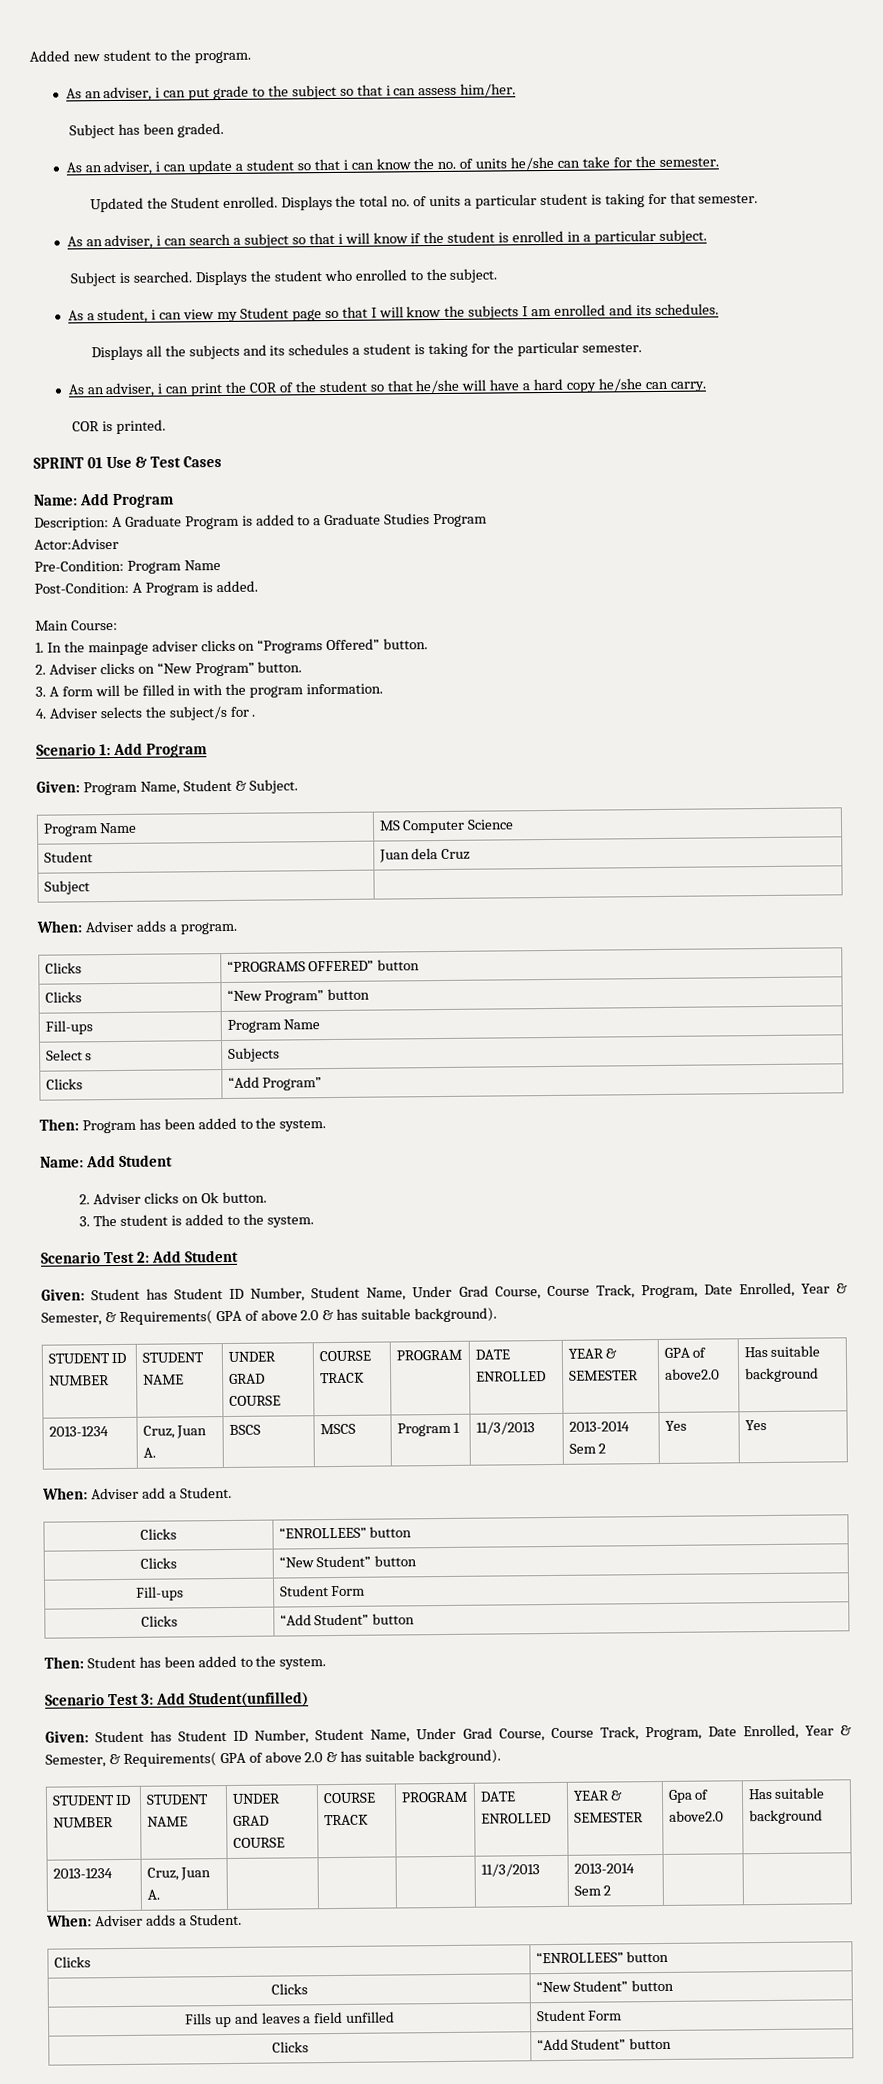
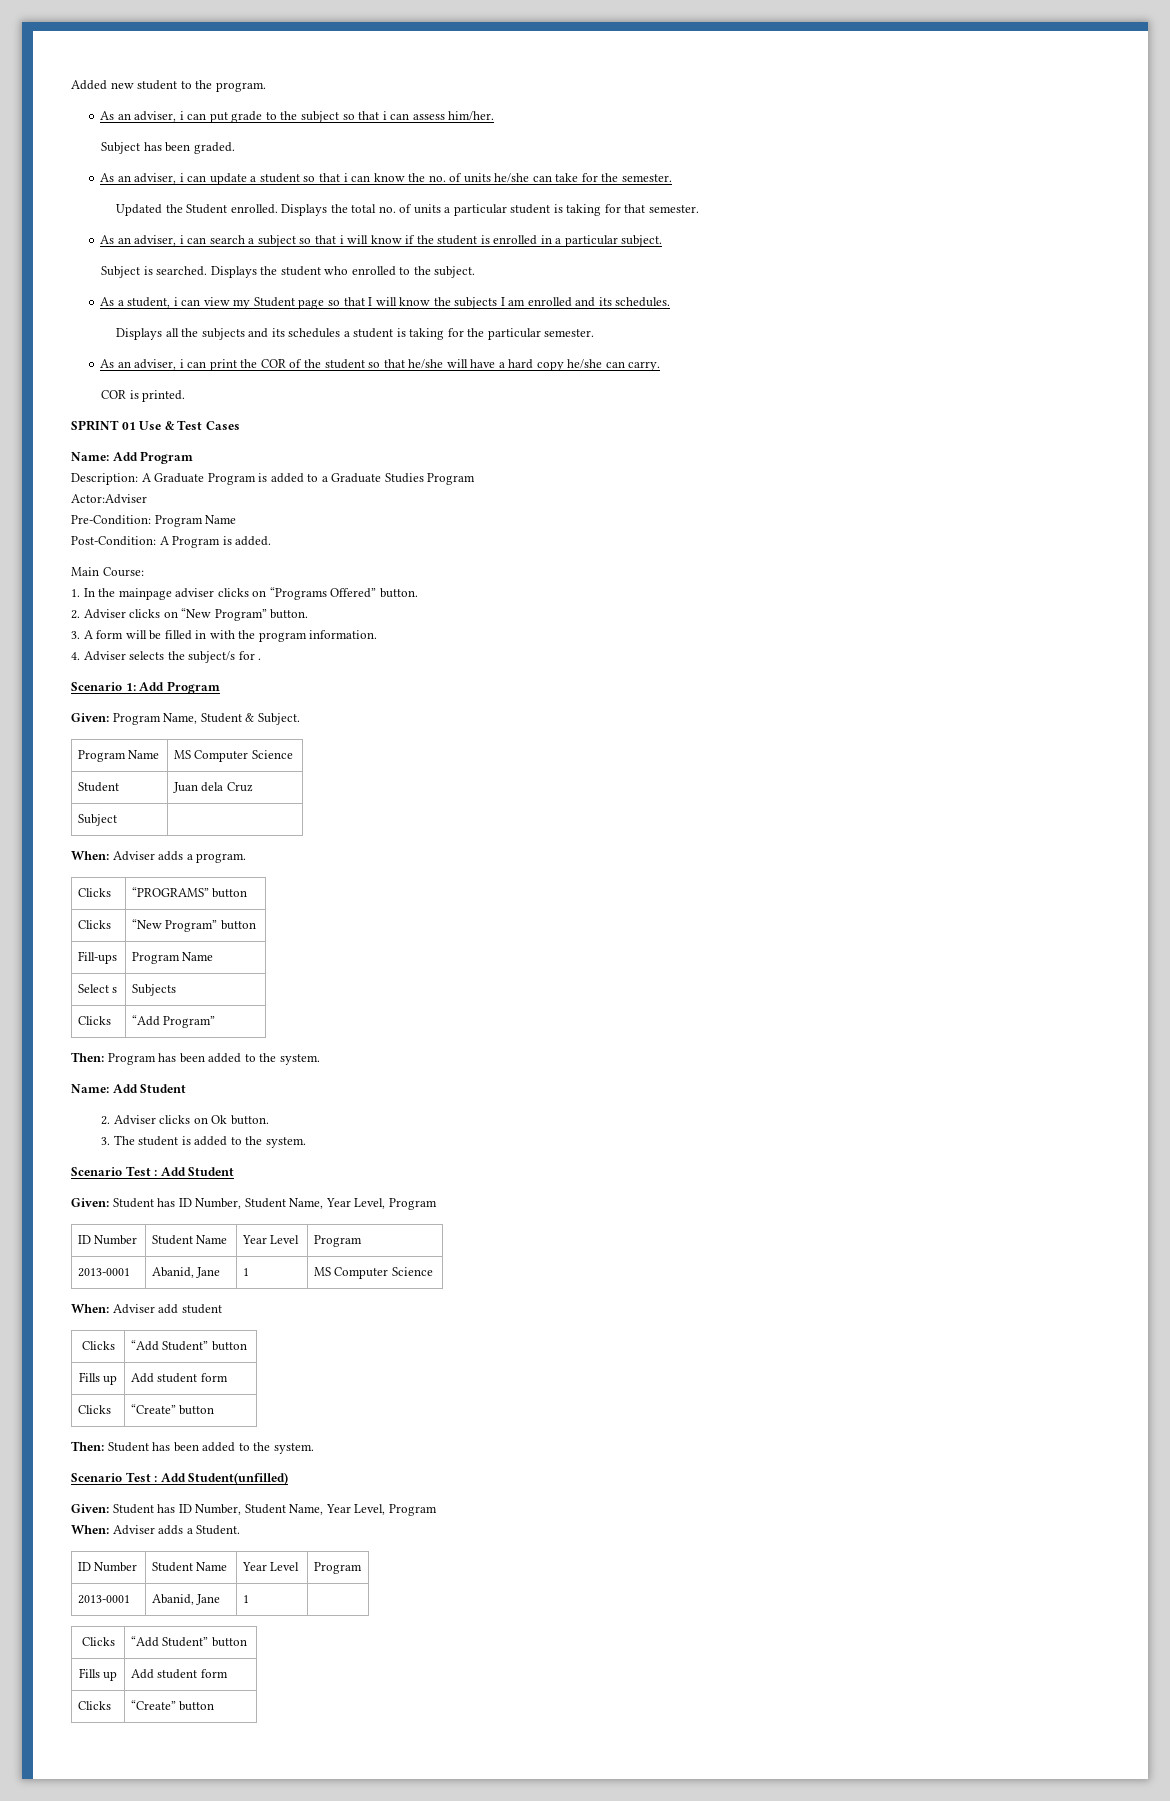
[226,960,375,972] “PROGRAMS OFFERED” -> [131,887,209,897] “PROGRAMS”
[135,1251,150,1263] 2: -> [154,1170,158,1176] :
[174,1282,848,1302] [41,1307,498,1326] [47,1352,127,1364] [48,1375,110,1386] [141,1352,204,1363] [142,1374,184,1385] [227,1351,276,1362] [228,1373,265,1384] [228,1395,281,1406] [318,1350,371,1362] [319,1372,365,1384] [395,1349,462,1361] [474,1349,510,1360] [475,1371,546,1382] [567,1348,618,1359] [568,1370,639,1381] [663,1347,707,1358] [664,1368,720,1380] [743,1345,821,1358] [744,1367,819,1383] [48,1426,109,1437] [142,1425,208,1439] [142,1447,156,1458] [228,1424,261,1435] [319,1423,356,1435] [396,1422,461,1437] [475,1421,535,1435] [568,1421,630,1432] [568,1443,607,1454] [664,1420,687,1431] [744,1420,767,1431] [42,1486,232,1500] [140,1528,177,1540] [278,1526,413,1539] [140,1557,177,1569] [278,1555,418,1568] [135,1586,184,1601] [279,1585,366,1597] [141,1615,178,1627] [279,1613,370,1626] Student ID Number, Student Name, Under Grad Course, Course Track, Program, Date Enrolled, Year & Semester, & Requirements( GPA of above 2.0 & has suitable background). // STUDENT ID NUMBER | STUDENT NAME | UNDER GRAD COURSE | COURSE TRACK | PROGRAM | DATE ENROLLED | YEAR & SEMESTER | GPA of above2.0 | Has suitable background // 2013-1234 | Cruz, Juan A. | BSCS | MSCS | Program 1 | 11/3/2013 | 2013-2014 Sem 2 | Yes | Yes // When: Adviser add a Student. // Clicks | “ENROLLEES” button // Clicks | “New Student” button // Fill-ups | Student Form // Clicks | “Add Student” -> [178,1198,437,1210] [77,1235,138,1245] [151,1235,228,1245] [241,1235,300,1244] [313,1235,362,1247] [77,1268,130,1277] [151,1267,221,1278] [242,1268,249,1276] [313,1267,433,1279] [71,1304,222,1314] [81,1341,115,1350] [130,1340,247,1351] [78,1372,118,1385] [130,1373,228,1383] [77,1405,111,1414] [130,1404,176,1414] ID Number, Student Name, Year Level, Program // ID Number | Student Name | Year Level | Program // 2013-0001 | Abanid, Jane | 1 | MS Computer Science // When: Adviser add student // Clicks | “Add Student” button // Fills up | Add student form // Clicks | “Create”
[140,1693,154,1705] 3: -> [154,1476,158,1482] :
[178,1724,852,1744] [45,1749,502,1768] [51,1794,132,1806] [52,1817,114,1828] [145,1794,209,1805] [146,1816,188,1827] [231,1793,281,1804] [232,1815,269,1826] [232,1837,285,1848] [322,1792,376,1804] [323,1814,369,1826] [400,1791,468,1803] [479,1791,516,1802] [480,1813,551,1824] [572,1790,624,1801] [573,1812,644,1823] [667,1789,710,1803] [668,1810,724,1822] [747,1787,826,1800] [748,1809,823,1825] [52,1868,113,1879] [146,1867,212,1881] [146,1889,160,1900] [480,1863,540,1877] [573,1863,635,1874] [573,1885,612,1896] Student ID Number, Student Name, Under Grad Course, Course Track, Program, Date Enrolled, Year & Semester, & Requirements( GPA of above 2.0 & has suitable background). // STUDENT ID NUMBER | STUDENT NAME | UNDER GRAD COURSE | COURSE TRACK | PROGRAM | DATE ENROLLED | YEAR & SEMESTER | Gpa of above2.0 | Has suitable background // 2013-1234 | Cruz, Juan A. | | | | 11/3/2013 | 2013-2014 Sem 2 | | -> [178,1504,437,1516] ID Number, Student Name, Year Level, Program
[53,1956,91,1968] [535,1950,670,1964] [270,1983,308,1995] [535,1979,675,1993] [183,2011,396,2028] [535,2009,623,2022] [271,2041,309,2053] [536,2038,627,2051] Clicks | “ENROLLEES” button // Clicks | “New Student” button // Fills up and leaves a field unfilled | Student Form // Clicks | “Add Student” -> [77,1562,138,1572] [151,1562,228,1572] [241,1562,300,1571] [313,1562,362,1574] [77,1595,130,1604] [151,1594,221,1605] [242,1595,249,1603] [81,1637,115,1646] [130,1636,247,1647] [78,1668,118,1681] [130,1669,228,1679] [77,1701,111,1710] [130,1700,176,1710] ID Number | Student Name | Year Level | Program // 2013-0001 | Abanid, Jane | 1 | // Clicks | “Add Student” button // Fills up | Add student form // Clicks | “Create”

